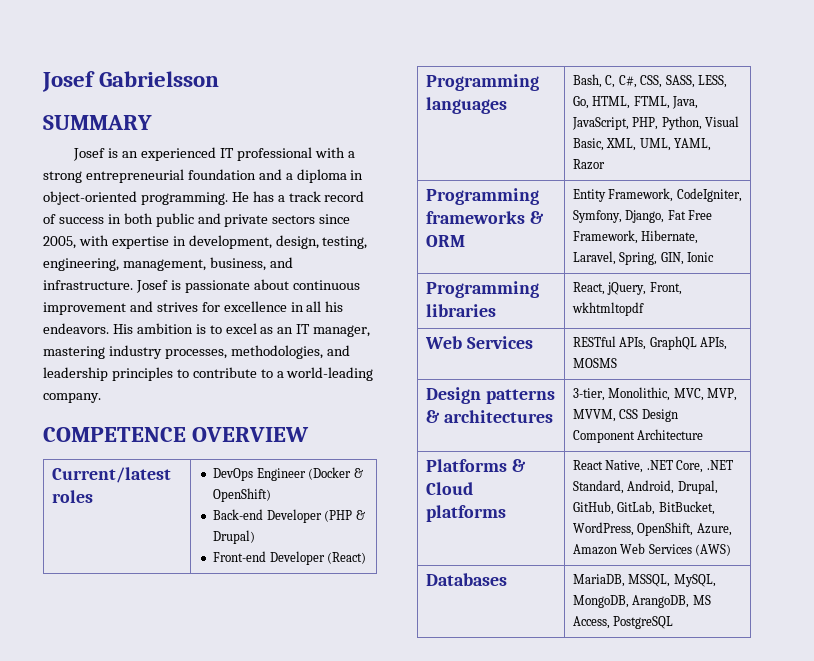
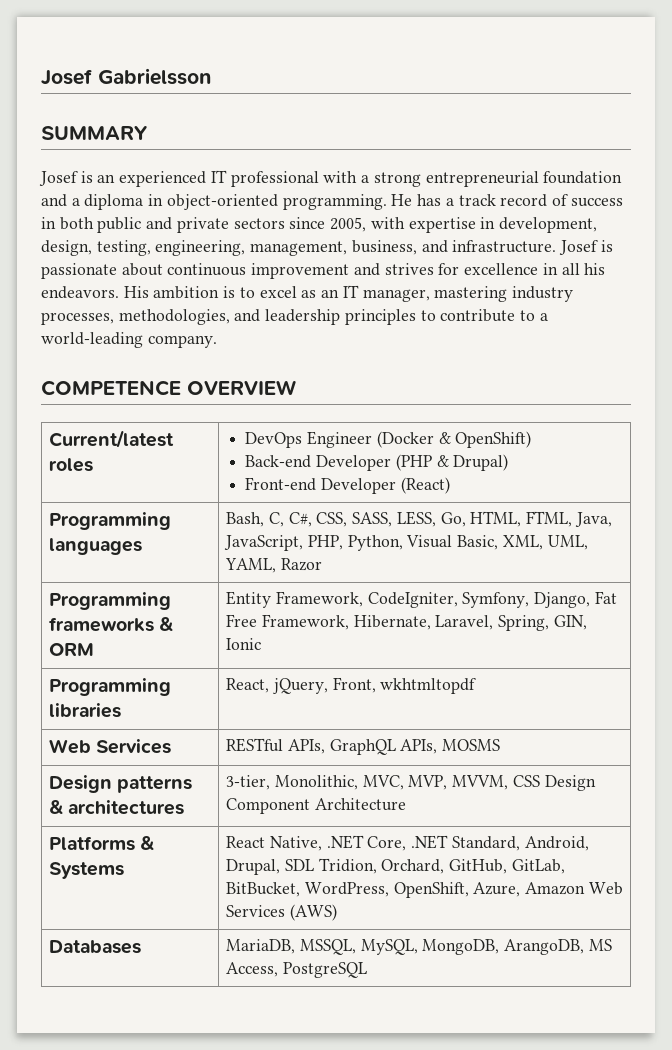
[425,482,473,495] [425,505,506,522] Cloud platforms -> [49,862,125,879] Systems
(718, 487) none -> [284,858,445,874] SDL Tridion, Orchard,

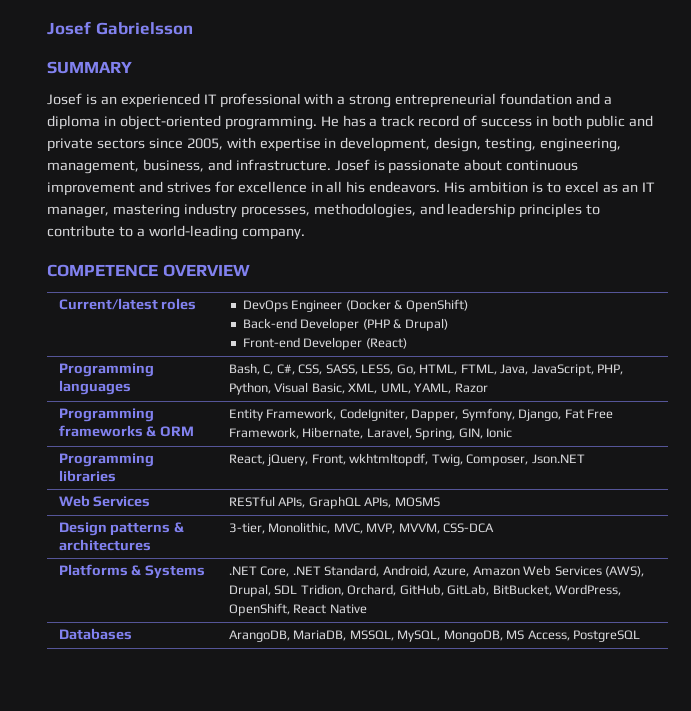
(458, 600) none -> [411,409,459,421] Dapper,
[380,678,477,694] wkhtmltopdf -> [349,453,585,466] wkhtmltopdf, Twig, Composer, Json.NET
[512,775,596,791] [226,798,406,814] CSS Design Component Architecture -> [443,523,495,533] CSS-DCA
[226,836,322,851] React Native, -> (206, 572) none
(589, 843) none -> [433,565,645,577] Azure, Amazon Web Services (AWS),
[473,882,623,897] [226,904,337,921] Azure, Amazon Web Services (AWS) -> [293,604,367,614] React Native
(142, 947) none -> [228,630,290,642] ArangoDB,
[504,939,585,955] ArangoDB, -> (503, 636) none

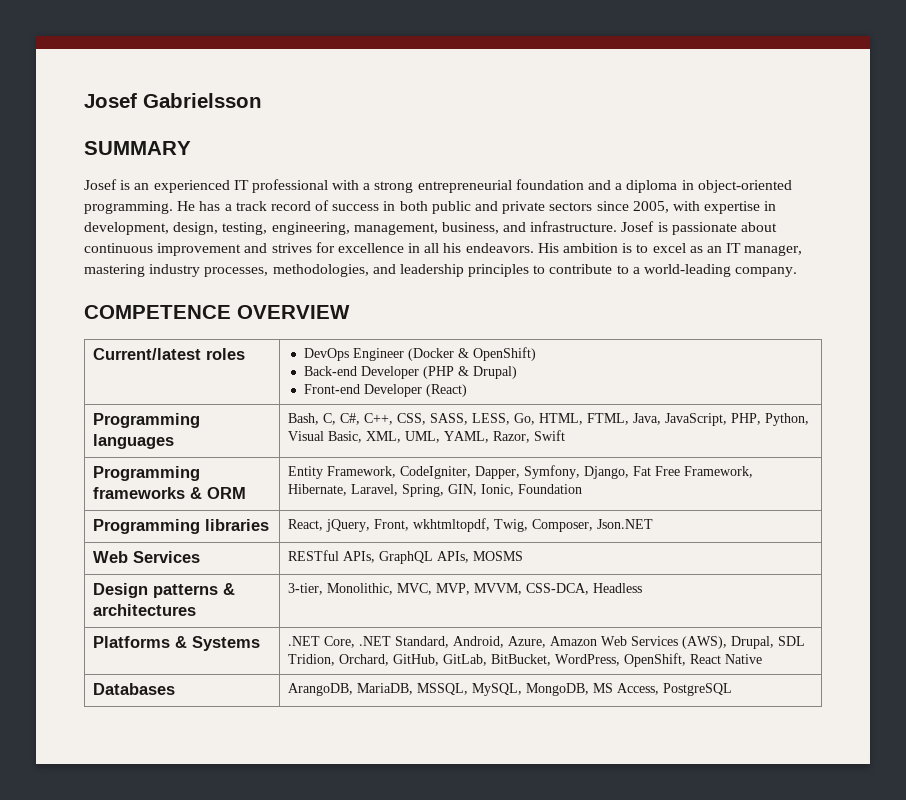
(295, 369) none -> [364,413,394,425] C++,
[454,383,488,393] Razor -> [493,430,566,443] Razor, Swift
[486,428,513,438] Ionic -> [481,484,583,496] Ionic, Foundation
[443,523,495,533] CSS-DCA -> [526,583,643,595] CSS-DCA, Headless

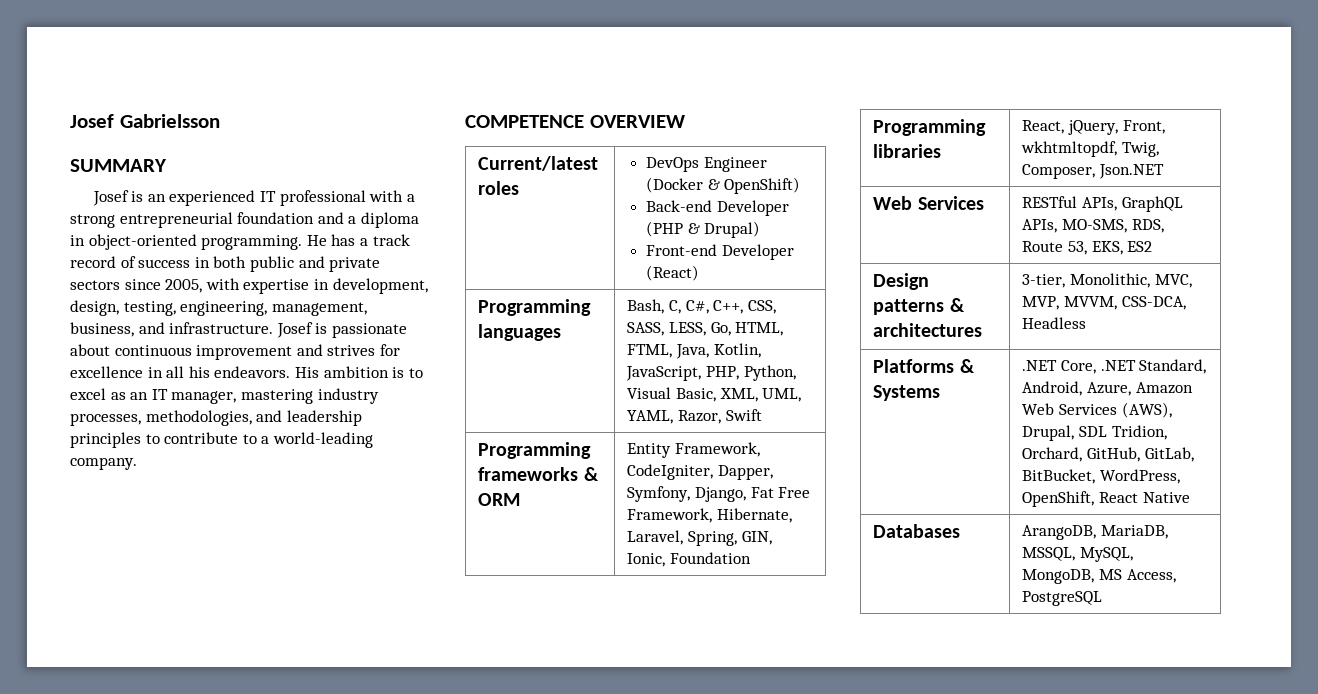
(662, 419) none -> [713,343,761,358] Kotlin,
[473,551,524,561] MOSMS -> [1062,219,1164,233] [1022,241,1153,255] MO-SMS, RDS, Route 53, EKS, ES2

